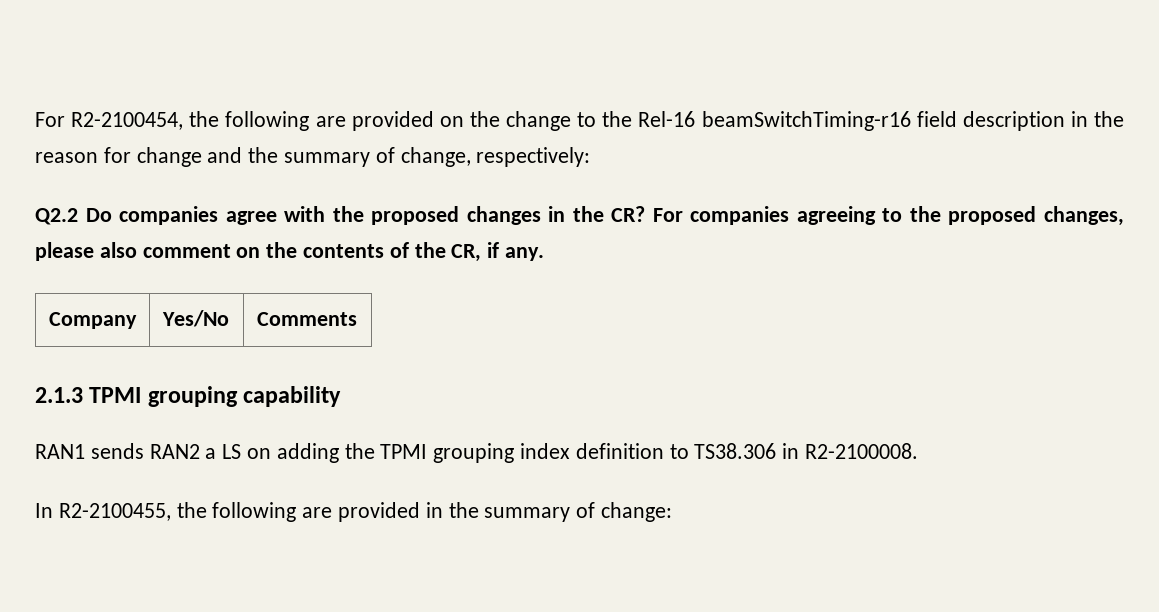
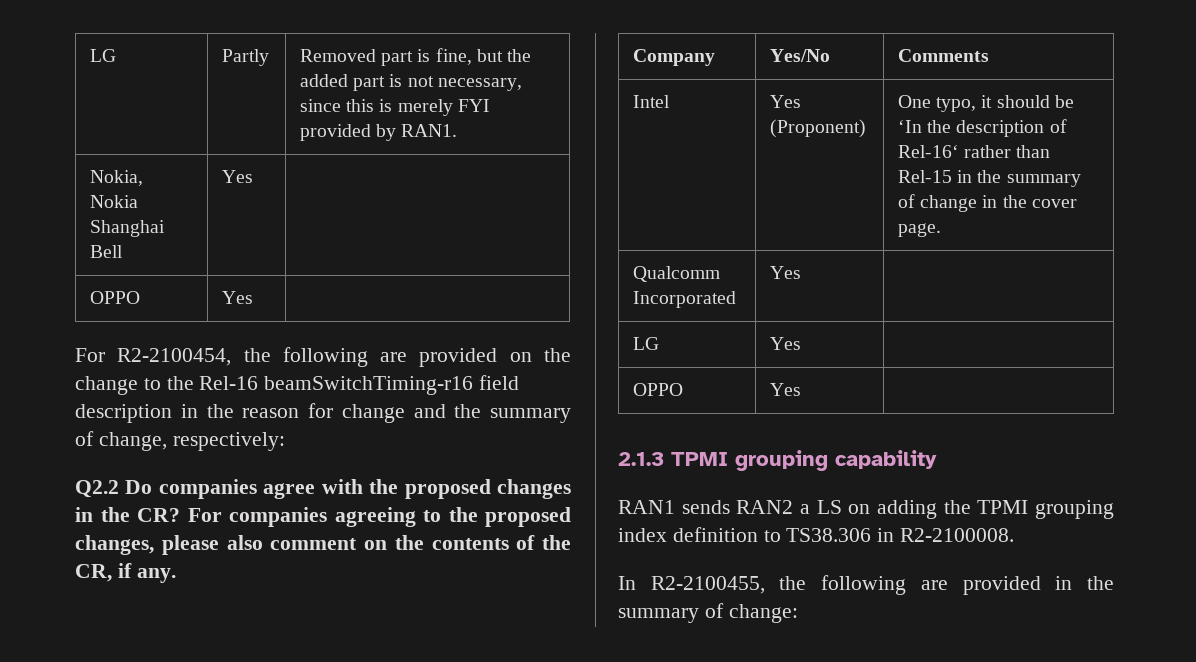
(35, 119) none -> [89,49,116,62] [221,49,269,66] [299,48,532,66] [299,74,522,91] [299,99,490,116] [299,124,458,141] [89,170,143,186] [89,195,138,208] [89,220,165,237] [89,245,123,258] [221,170,253,183] [89,291,140,304] [221,291,253,304] LG | Partly | Removed part is fine, but the added part is not necessary, since this is merely FYI provided by RAN1. // Nokia, Nokia Shanghai Bell | Yes | // OPPO | Yes | //
(357, 319) none -> [632,95,670,108] [769,95,801,108] [769,119,866,138] [897,95,1074,112] [897,119,1067,137] [897,145,1051,158] [897,170,1081,187] [897,194,1077,212] [897,223,941,237] [632,266,720,282] [632,291,736,308] [769,266,801,279] [632,337,659,350] [769,337,801,350] [632,383,683,396] [769,383,801,396] // Intel | Yes (Proponent) | One typo, it should be ‘In the description of Rel-16‘ rather than Rel-15 in the summary of change in the cover page. // Qualcomm Incorporated | Yes | // LG | Yes | // OPPO | Yes |

